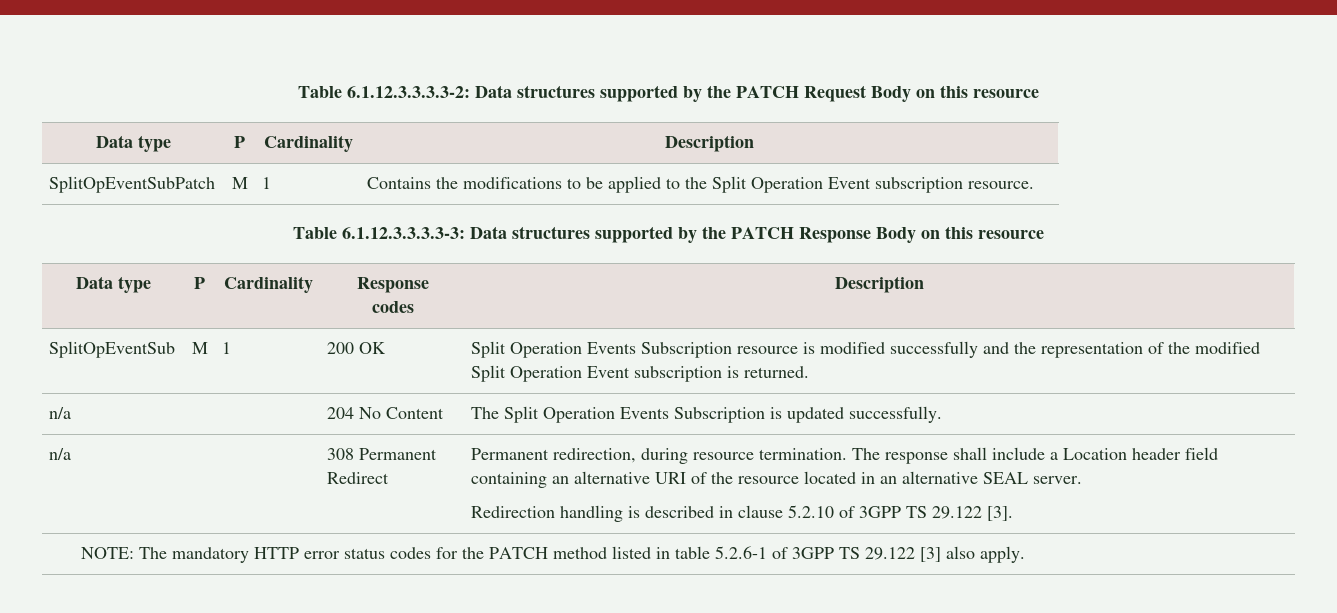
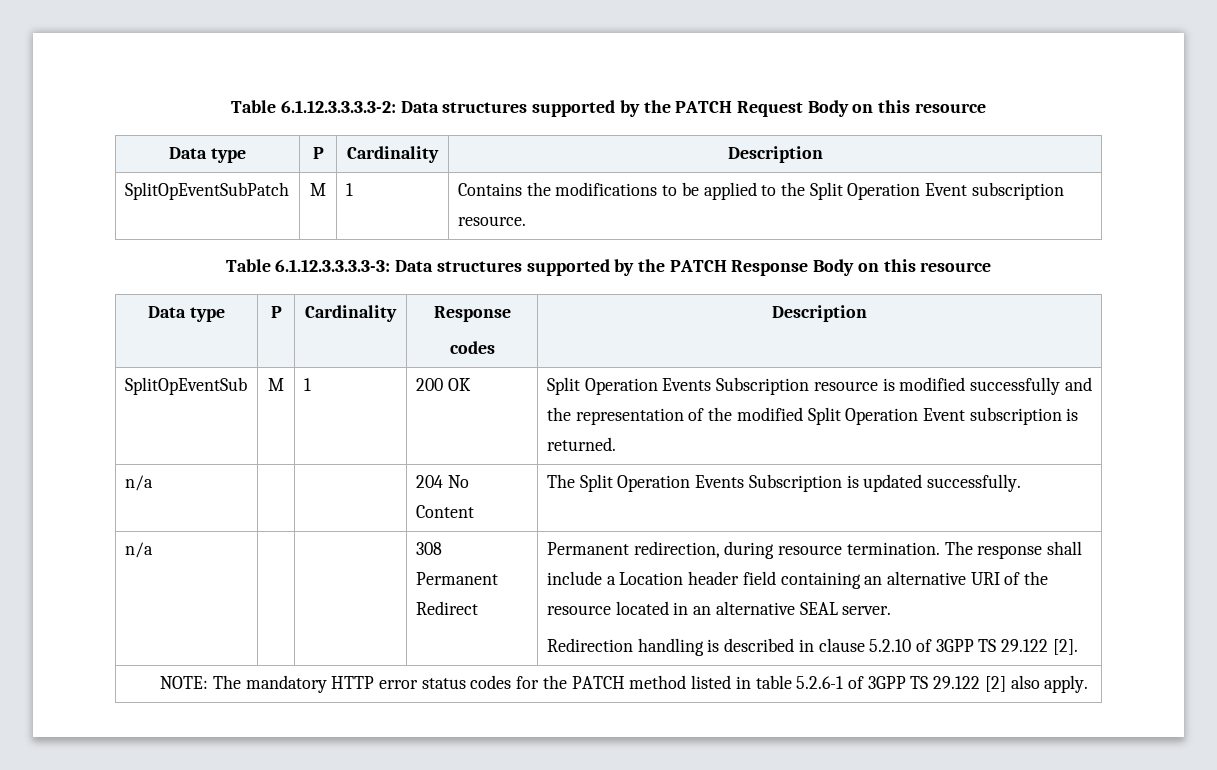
[987,506,1014,521] [3]. -> [1052,639,1078,655] [2].
[919,547,941,562] [3] -> [984,676,1006,692] [2]

